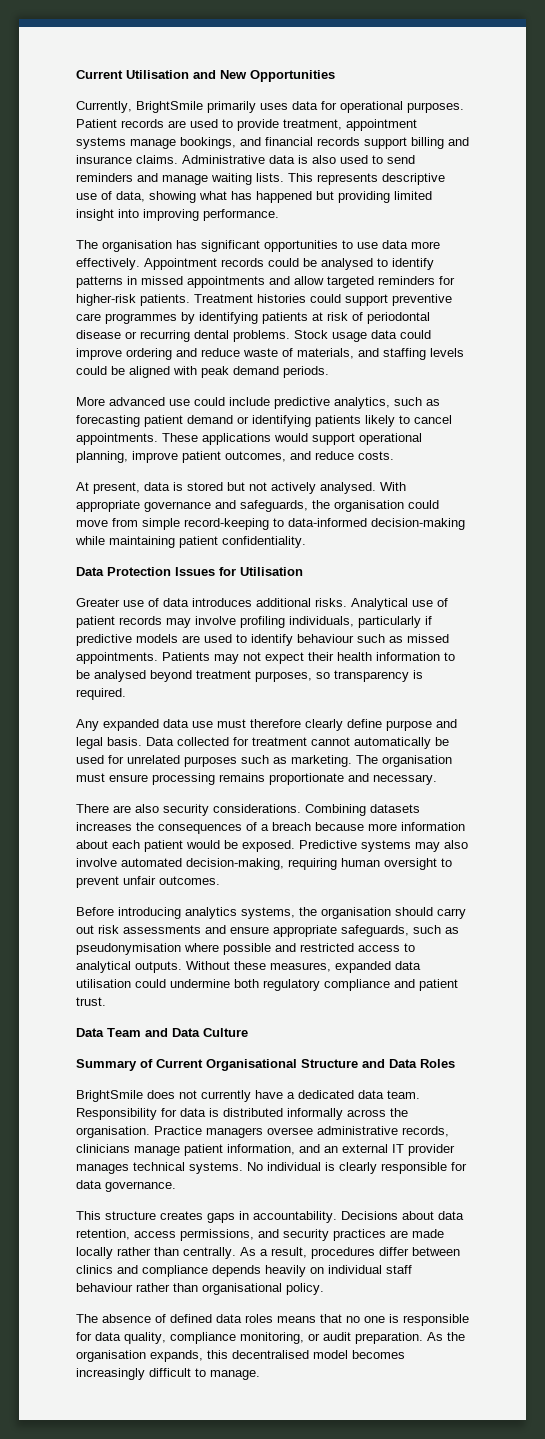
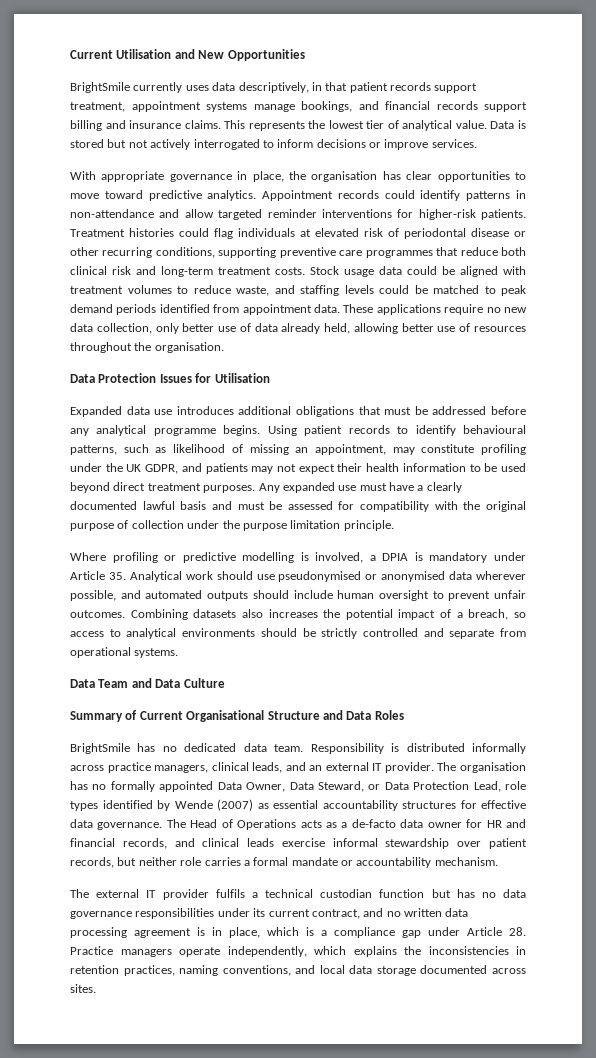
[76,101,464,113] [76,119,279,131] Currently, BrightSmile primarily uses data for operational purposes. Patient records are used to provide -> [70,82,478,93] BrightSmile currently uses data descriptively, in that patient records support
[182,155,415,164] [76,173,445,185] [76,191,432,203] [76,209,279,221] [76,240,260,252] Administrative data is also used to send reminders and manage waiting lists. This represents descriptive use of data, showing what has happened but providing limited insight into improving performance. // The organisation has significant -> [224,120,526,131] [70,139,477,150] [70,171,433,182] This represents the lowest tier of analytical value. Data is stored but not actively interrogated to inform decisions or improve services. // With appropriate governance in place, the organisation has clear
[357,240,440,249] [76,258,388,270] use data more effectively. Appointment records could be analysed to -> [70,190,415,201] move toward predictive analytics. Appointment records could
[141,276,265,288] missed appointments -> [70,209,154,218] non-attendance
[378,276,435,285] reminders -> [267,209,392,218] reminder interventions
[345,294,452,306] [76,312,323,324] support preventive care programmes by identifying patients at -> [214,228,359,239] flag individuals at elevated
[140,330,431,342] [76,348,354,360] recurring dental problems. Stock usage data could improve ordering and reduce waste of materials, -> [70,247,527,258] [70,266,526,277] [70,285,269,296] other recurring conditions, supporting preventive care programmes that reduce both clinical risk and long-term treatment costs. Stock usage data could be aligned with treatment volumes to reduce waste,
[129,366,329,378] [76,397,440,409] [76,415,452,427] [76,433,422,445] [76,451,394,463] [76,482,406,494] [76,500,439,512] [76,518,465,530] [75,536,306,548] aligned with peak demand periods. // More advanced use could include predictive analytics, such as forecasting patient demand or identifying patients likely to cancel appointments. These applications would support operational planning, improve patient outcomes, and reduce costs. // At present, data is stored but not actively analysed. With appropriate governance and safeguards, the organisation could move from simple record-keeping to data-informed decision-making while maintaining patient confidentiality. -> [433,285,526,296] [70,304,527,315] [70,323,526,334] [70,342,224,353] matched to peak demand periods identified from appointment data. These applications require no new data collection, only better use of data already held, allowing better use of resources throughout the organisation.
[76,598,448,610] [76,616,432,628] [76,634,449,646] [76,652,210,664] Greater use of data introduces additional risks. Analytical use of patient records may involve profiling individuals, particularly if predictive models are used to identify behaviour such as missed appointments. Patients -> [70,406,527,417] [70,425,527,436] [70,444,526,455] [70,463,248,474] Expanded data use introduces additional obligations that must be addressed before any analytical programme begins. Using patient records to identify behavioural patterns, such as likelihood of missing an appointment, may constitute profiling under the UK GDPR, and patients
[94,670,423,682] [76,688,126,700] analysed beyond treatment purposes, so transparency is required. // -> [501,463,526,472] [70,482,256,493] used beyond direct treatment purposes.
[163,719,189,728] data -> (335, 487) none
[250,719,457,731] [76,737,449,749] [76,755,452,767] [76,773,437,785] [76,804,420,816] [76,822,465,834] [76,840,468,852] [76,858,337,870] therefore clearly define purpose and legal basis. Data collected for treatment cannot automatically be used for unrelated purposes such as marketing. The organisation must ensure processing remains proportionate and necessary. // There are also security considerations. Combining datasets increases the consequences of a breach because more information about each patient would be exposed. Predictive systems may also involve automated decision-making, requiring -> [389,482,462,493] [70,501,526,512] [70,520,394,531] [70,552,526,563] [70,571,526,582] [70,590,333,601] have a clearly documented lawful basis and must be assessed for compatibility with the original purpose of collection under the purpose limitation principle. // Where profiling or predictive modelling is involved, a DPIA is mandatory under Article 35. Analytical work should use pseudonymised or anonymised data wherever possible, and automated outputs should include
[76,907,466,919] [76,925,459,937] [76,943,415,955] [76,961,421,973] [76,979,458,991] [76,997,106,1006] // Before introducing analytics systems, the organisation should carry out risk assessments and ensure appropriate safeguards, such as pseudonymisation where possible and restricted access to analytical outputs. Without these measures, expanded data utilisation could undermine both regulatory compliance and patient trust. -> [130,609,526,620] [70,628,526,639] [70,647,179,658] Combining datasets also increases the potential impact of a breach, so access to analytical environments should be strictly controlled and separate from operational systems.
[147,1090,295,1102] does not currently have a -> [137,743,177,752] has no
[161,1108,206,1117] for data -> (384, 748) none
[390,1108,408,1117] [76,1126,449,1138] [76,1144,455,1156] [76,1162,467,1174] [76,1180,176,1192] [76,1211,464,1223] [76,1229,444,1241] [76,1247,460,1259] [76,1265,412,1277] [76,1283,324,1295] [76,1314,469,1326] [76,1332,465,1344] [76,1350,405,1362] [76,1368,260,1380] the organisation. Practice managers oversee administrative records, clinicians manage patient information, and an external IT provider manages technical systems. No individual is clearly responsible for data governance. // This structure creates gaps in accountability. Decisions about data retention, access permissions, and security practices are made locally rather than centrally. As a result, procedures differ between clinics and compliance depends heavily on individual staff behaviour rather than organisational policy. // The absence of defined data roles means that no one is responsible for data quality, compliance monitoring, or audit preparation. As the organisation expands, this decentralised model becomes increasingly difficult to manage. -> [107,762,526,773] [70,781,526,792] [70,799,526,811] [70,819,526,830] [70,838,527,849] [70,857,498,868] [70,889,526,900] [70,908,469,919] [70,927,526,938] [70,946,526,957] [70,965,526,976] [70,984,96,993] practice managers, clinical leads, and an external IT provider. The organisation has no formally appointed Data Owner, Data Steward, or Data Protection Lead, role types identified by Wende (2007) as essential accountability structures for effective data governance. The Head of Operations acts as a de-facto data owner for HR and financial records, and clinical leads exercise informal stewardship over patient records, but neither role carries a formal mandate or accountability mechanism. // The external IT provider fulfils a technical custodian function but has no data governance responsibilities under its current contract, and no written data processing agreement is in place, which is a compliance gap under Article 28. Practice managers operate independently, which explains the inconsistencies in retention practices, naming conventions, and local data storage documented across sites.

